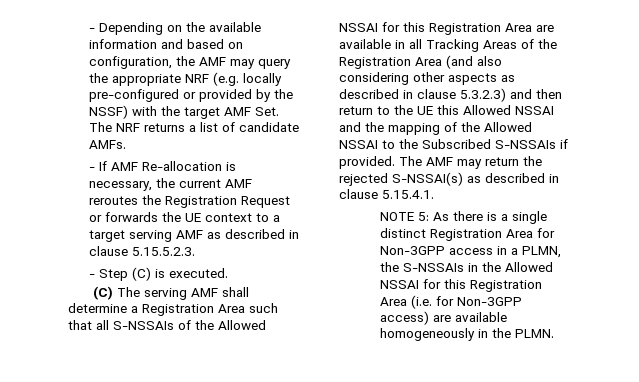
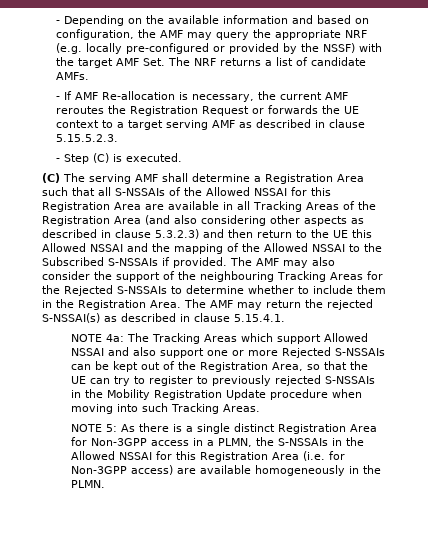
(482, 164) none -> [312,257,335,266] [42,271,383,282] [42,285,386,296] [42,299,262,310] also consider the support of the neighbouring Tracking Areas for the Rejected S-NSSAIs to determine whether to include them in the Registration Area. The AMF may
(434, 194) none -> [70,333,369,344] [70,347,385,358] [70,361,368,372] [70,375,375,386] [70,389,362,400] [70,403,261,414] // NOTE 4a: The Tracking Areas which support Allowed NSSAI and also support one or more Rejected S-NSSAIs can be kept out of the Registration Area, so that the UE can try to register to previously rejected S-NSSAIs in the Mobility Registration Update procedure when moving into such Tracking Areas.

